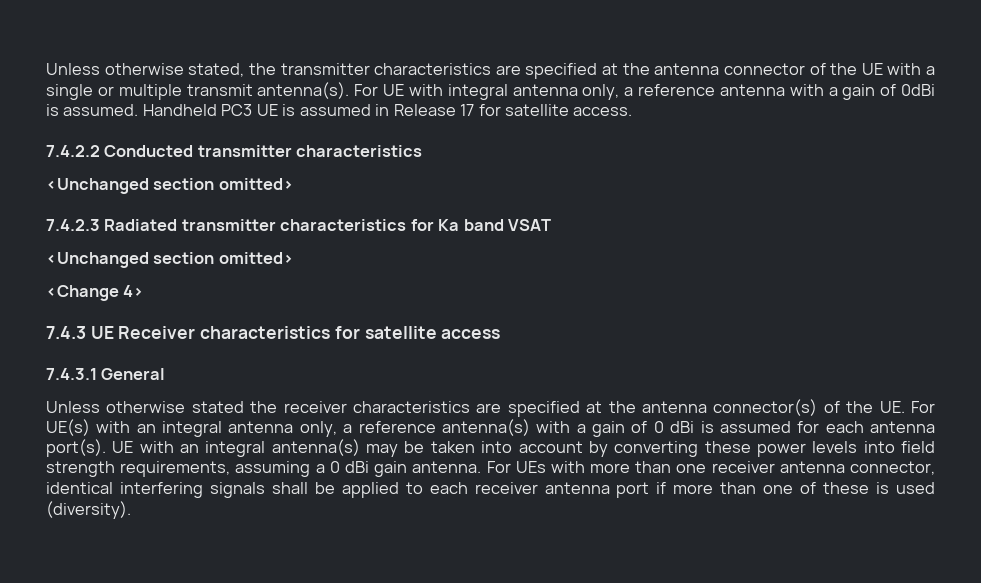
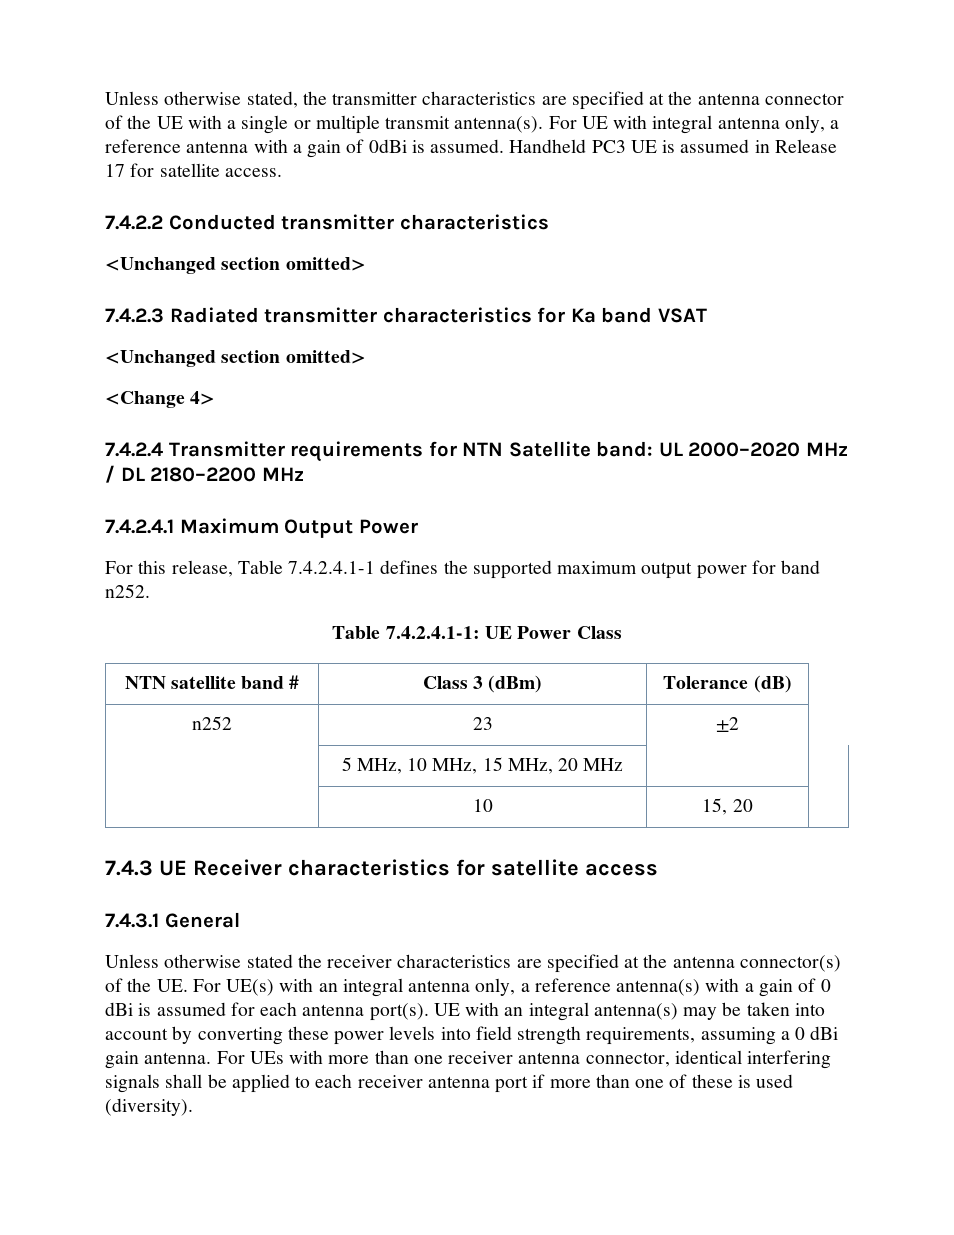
(145, 291) none -> [105,441,848,462] [105,465,304,483] [105,518,418,538] [105,560,821,579] [105,584,150,598] [332,626,622,639] [124,675,300,689] [422,675,543,693] [663,675,792,693] [192,716,232,730] [472,717,493,730] [716,717,739,732] [341,757,624,774] [472,799,493,812] [702,798,753,815] // 7.4.2.4 Transmitter requirements for NTN Satellite band: UL 2000–2020 MHz / DL 2180–2200 MHz // 7.4.2.4.1 Maximum Output Power // For this release, Table 7.4.2.4.1-1 defines the supported maximum output power for band n252. // Table 7.4.2.4.1-1: UE Power Class // NTN satellite band # | Class 3 (dBm) | Tolerance (dB) // n252 | 23 | ±2 // | 5 MHz, 10 MHz, 15 MHz, 20 MHz | | // | 10 | 15, 20 |

